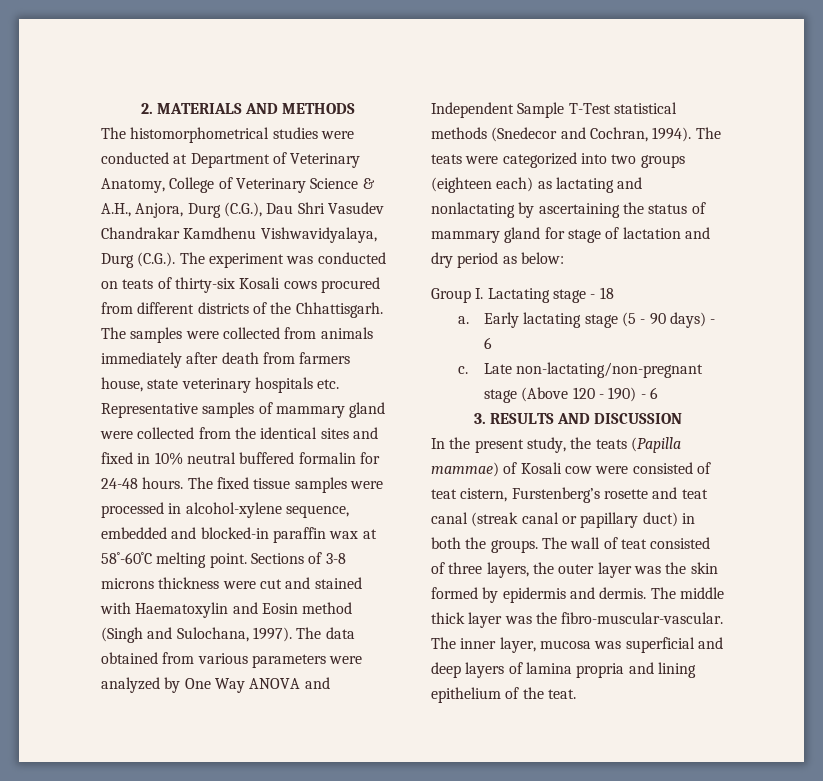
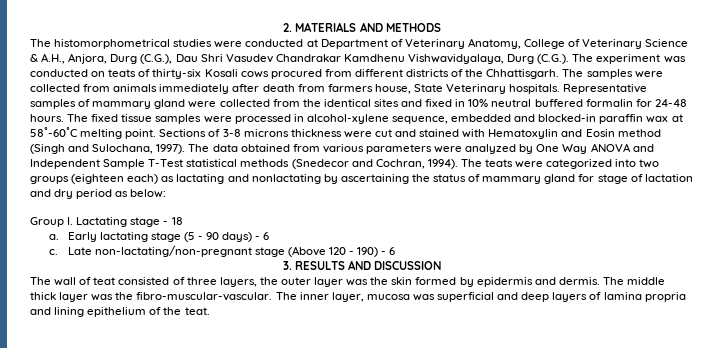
[147,377,340,393] state veterinary hospitals etc. -> [413,84,561,94] State Veterinary hospitals.
[135,602,229,618] Haematoxylin -> [488,129,559,139] Hematoxylin
[431,437,681,453] [431,462,711,477] [431,487,708,503] [431,512,695,528] [431,537,538,553] In the present study, the teats (Papilla mammae) of Kosali cow were consisted of teat cistern, Furstenberg’s rosette and teat canal (streak canal or papillary duct) in both the groups. -> (442, 265) none

